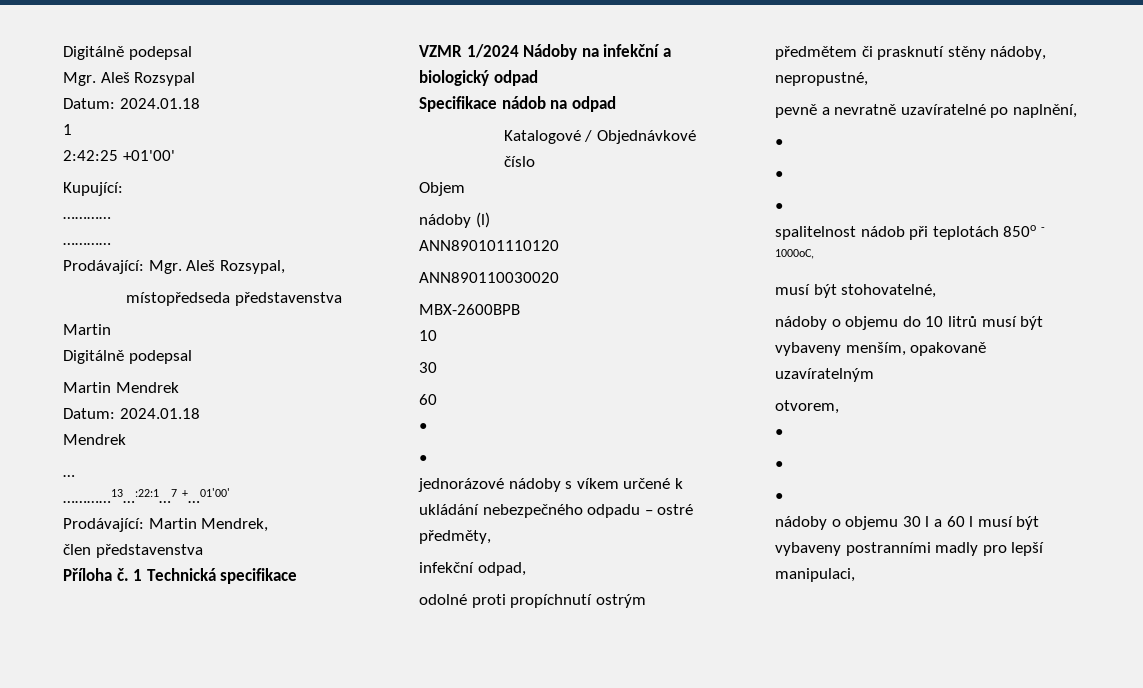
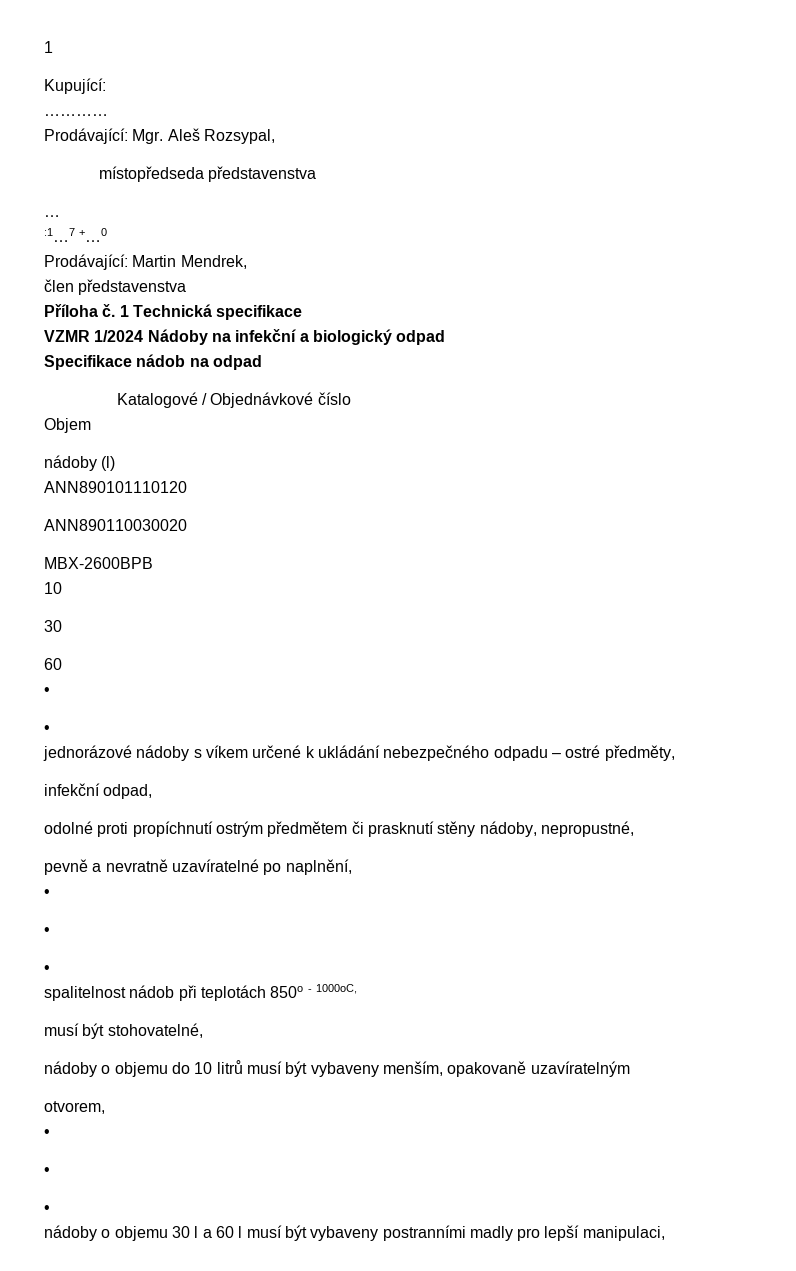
[63,46,192,60] [63,72,196,86] [63,98,200,109] [63,124,72,135] [63,150,175,161] Digitálně podepsal // Mgr. Aleš Rozsypal // Datum: 2024.01.18 // 1 // 2:42:25 +01'00' -> [44,41,53,53] 1
[63,243,111,245] // ………… -> (108, 115) none
[63,324,111,335] [63,350,192,364] [63,382,179,393] [63,408,200,419] [63,434,126,445] // Martin // Digitálně podepsal // Martin Mendrek // Datum: 2024.01.18 // Mendrek -> (316, 174) none
[63,488,230,503] …………13…:22:1…7 +…01'00' -> [44,228,108,242] :1…7 +…0

